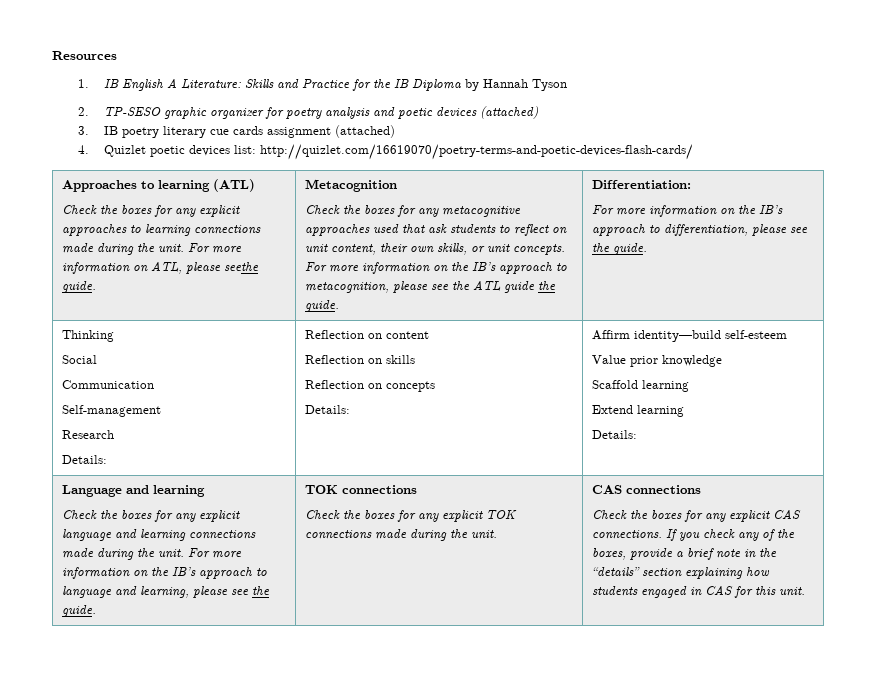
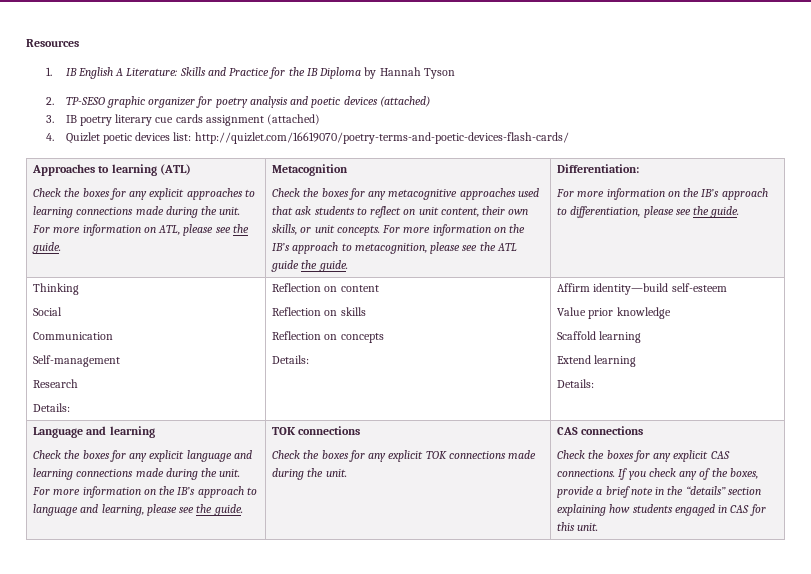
[224,262,260,271] seethe -> [215,224,249,233] see the

